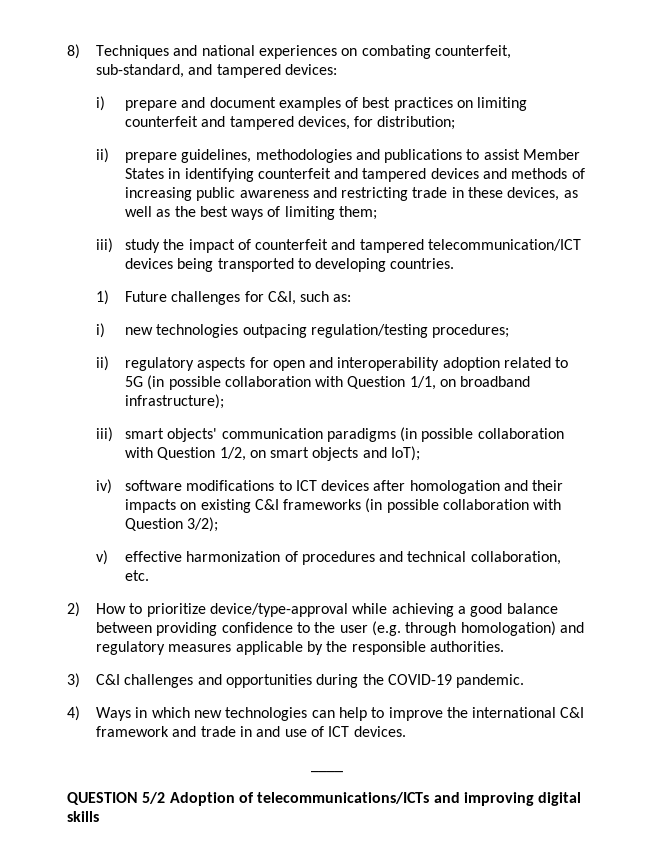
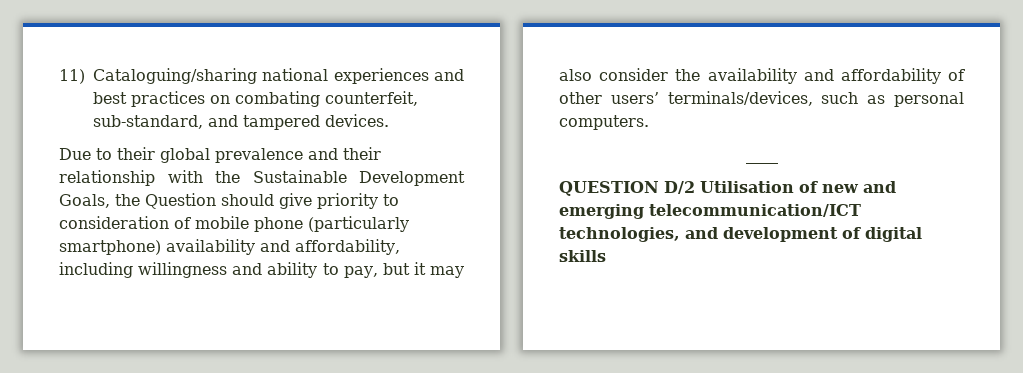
[67,44,337,59] 8) Techniques and national experiences -> [59,68,464,84] [93,91,205,107] 11) Cataloguing/sharing national experiences and best practices
[284,64,337,75] [95,96,528,111] [124,116,456,130] [95,148,581,163] [124,168,585,182] [124,187,578,201] [124,206,378,220] [95,238,582,253] [124,258,455,272] [95,290,352,305] [95,323,510,338] [95,356,569,371] [124,375,531,390] [124,394,224,409] [95,427,564,442] [124,446,421,461] [95,479,564,494] [124,498,562,513] [124,517,219,532] [95,550,561,565] [124,570,149,581] [67,602,558,617] [95,621,584,636] [95,641,504,655] [67,673,525,688] [67,706,585,721] [95,726,406,737] [311,770,343,773] [67,792,534,806] devices: // i) prepare and document examples of best practices on limiting counterfeit and tampered devices, for distribution; // ii) prepare guidelines, methodologies and publications to assist Member States in identifying counterfeit and tampered devices and methods of increasing public awareness and restricting trade in these devices, as well as the best ways of limiting them; // iii) study the impact of counterfeit and tampered telecommunication/ICT devices being transported to developing countries. // 1) Future challenges for C&I, such as: // i) new technologies outpacing regulation/testing procedures; // ii) regulatory aspects for open and interoperability adoption related to 5G (in possible collaboration with Question 1/1, on broadband infrastructure); // iii) smart objects' communication paradigms (in possible collaboration with Question 1/2, on smart objects and IoT); // iv) software modifications to ICT devices after homologation and their impacts on existing C&I frameworks (in possible collaboration with Question 3/2); // v) effective harmonization of procedures and technical collaboration, etc. // 2) How to prioritize device/type-approval while achieving a good balance between providing confidence to the user (e.g. through homologation) and regulatory measures applicable by the responsible authorities. // 3) C&I challenges and opportunities during the COVID-19 pandemic. // 4) Ways in which new technologies can help to improve the international C&I framework and trade in and use of ICT devices. // ____ // QUESTION 5/2 Adoption of telecommunications/ICTs and improving -> [325,114,389,127] [59,147,381,163] [59,170,465,186] [59,193,399,209] [59,216,409,232] [59,239,400,255] [59,262,464,278] [559,68,965,84] [559,91,964,107] [559,115,649,130] [745,160,778,164] [559,181,896,196] [559,204,861,219] [559,227,861,242] devices. // Due to their global prevalence and their relationship with the Sustainable Development Goals, the Question should give priority to consideration of mobile phone (particularly smartphone) availability and affordability, including willingness and ability to pay, but it may also consider the availability and affordability of other users’ terminals/devices, such as personal computers. // ____ // QUESTION D/2 Utilisation of new and emerging telecommunication/ICT technologies, and development of

